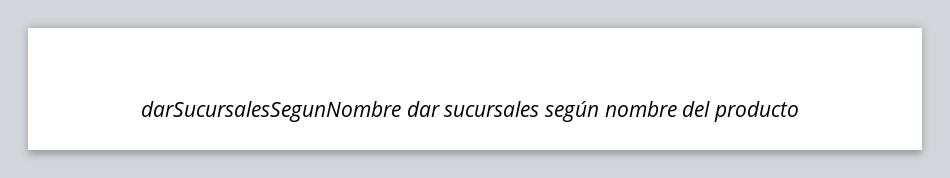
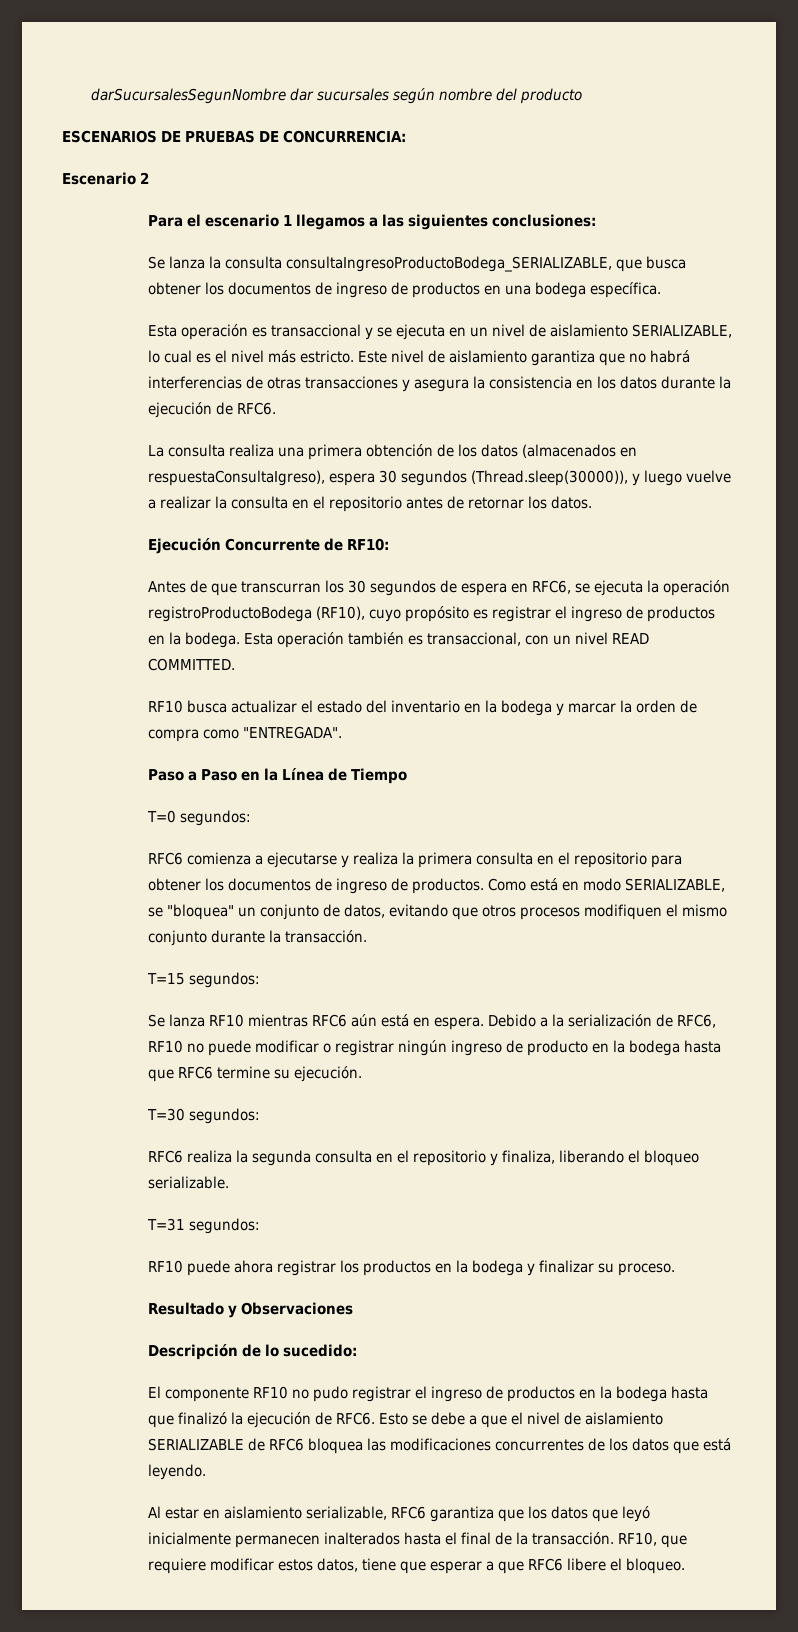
(799, 111) none -> [62,130,407,143] [62,172,150,185] [147,214,597,230] [147,256,687,272] [147,282,662,298] [147,324,733,340] [147,350,691,366] [147,376,732,392] [147,402,276,418] [147,444,638,460] [147,470,732,486] [147,496,593,512] [147,538,389,554] [147,580,731,596] [147,606,716,622] [147,632,650,648] [147,658,235,671] [147,700,698,716] [147,726,342,742] [147,768,408,784] [146,810,251,826] [147,852,683,868] [147,878,726,894] [147,904,728,920] [147,930,367,946] [146,972,260,988] [147,1014,717,1030] [147,1040,722,1056] [147,1066,362,1082] [146,1108,260,1124] [147,1150,700,1166] [147,1176,229,1189] [146,1218,260,1234] [147,1260,676,1276] [147,1302,353,1318] [147,1344,357,1360] [147,1386,709,1402] [147,1412,664,1428] [147,1438,732,1454] [147,1464,206,1480] [147,1506,651,1522] [147,1532,688,1548] [147,1558,686,1574] // ESCENARIOS DE PRUEBAS DE CONCURRENCIA: // Escenario 2 // Para el escenario 1 llegamos a las siguientes conclusiones: // Se lanza la consulta consultaIngresoProductoBodega_SERIALIZABLE, que busca obtener los documentos de ingreso de productos en una bodega específica. // Esta operación es transaccional y se ejecuta en un nivel de aislamiento SERIALIZABLE, lo cual es el nivel más estricto. Este nivel de aislamiento garantiza que no habrá interferencias de otras transacciones y asegura la consistencia en los datos durante la ejecución de RFC6. // La consulta realiza una primera obtención de los datos (almacenados en respuestaConsultaIgreso), espera 30 segundos (Thread.sleep(30000)), y luego vuelve a realizar la consulta en el repositorio antes de retornar los datos. // Ejecución Concurrente de RF10: // Antes de que transcurran los 30 segundos de espera en RFC6, se ejecuta la operación registroProductoBodega (RF10), cuyo propósito es registrar el ingreso de productos en la bodega. Esta operación también es transaccional, con un nivel READ COMMITTED. // RF10 busca actualizar el estado del inventario en la bodega y marcar la orden de compra como "ENTREGADA". // Paso a Paso en la Línea de Tiempo // T=0 segundos: // RFC6 comienza a ejecutarse y realiza la primera consulta en el repositorio para obtener los documentos de ingreso de productos. Como está en modo SERIALIZABLE, se "bloquea" un conjunto de datos, evitando que otros procesos modifiquen el mismo conjunto durante la transacción. // T=15 segundos: // Se lanza RF10 mientras RFC6 aún está en espera. Debido a la serialización de RFC6, RF10 no puede modificar o registrar ningún ingreso de producto en la bodega hasta que RFC6 termine su ejecución. // T=30 segundos: // RFC6 realiza la segunda consulta en el repositorio y finaliza, liberando el bloqueo serializable. // T=31 segundos: // RF10 puede ahora registrar los productos en la bodega y finalizar su proceso. // Resultado y Observaciones // Descripción de lo sucedido: // El componente RF10 no pudo registrar el ingreso de productos en la bodega hasta que finalizó la ejecución de RFC6. Esto se debe a que el nivel de aislamiento SERIALIZABLE de RFC6 bloquea las modificaciones concurrentes de los datos que está leyendo. // Al estar en aislamiento serializable, RFC6 garantiza que los datos que leyó inicialmente permanecen inalterados hasta el final de la transacción. RF10, que requiere modificar estos datos, tiene que esperar a que RFC6 libere el bloqueo.

